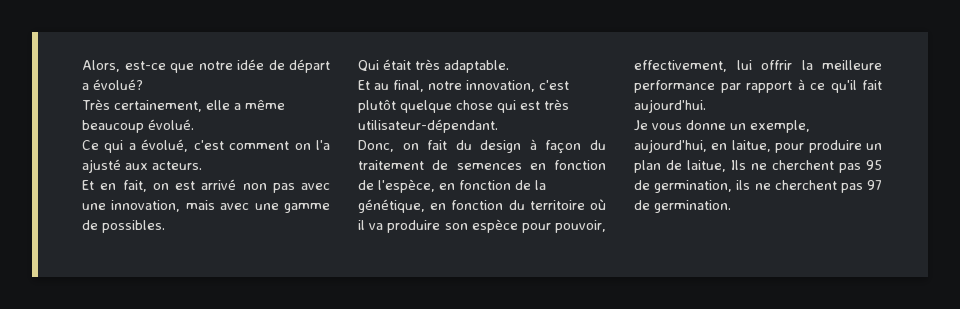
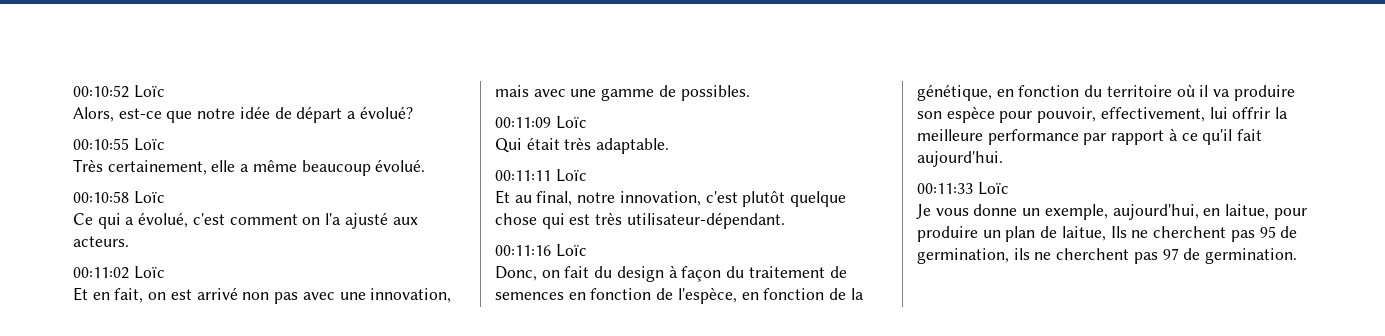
(82, 66) none -> [73,85,165,98] 00:10:52 Loïc //
(143, 84) none -> [73,138,165,151] // 00:10:55 Loïc
(194, 124) none -> [73,191,165,204] // 00:10:58 Loïc
(202, 165) none -> [73,266,165,279] // 00:11:02 Loïc
(165, 226) none -> [495,116,587,129] // 00:11:09 Loïc
(509, 66) none -> [495,169,587,182] // 00:11:11 Loïc
(498, 126) none -> [495,244,587,257] // 00:11:16 Loïc
(706, 106) none -> [917,182,1009,195] // 00:11:33 Loïc

